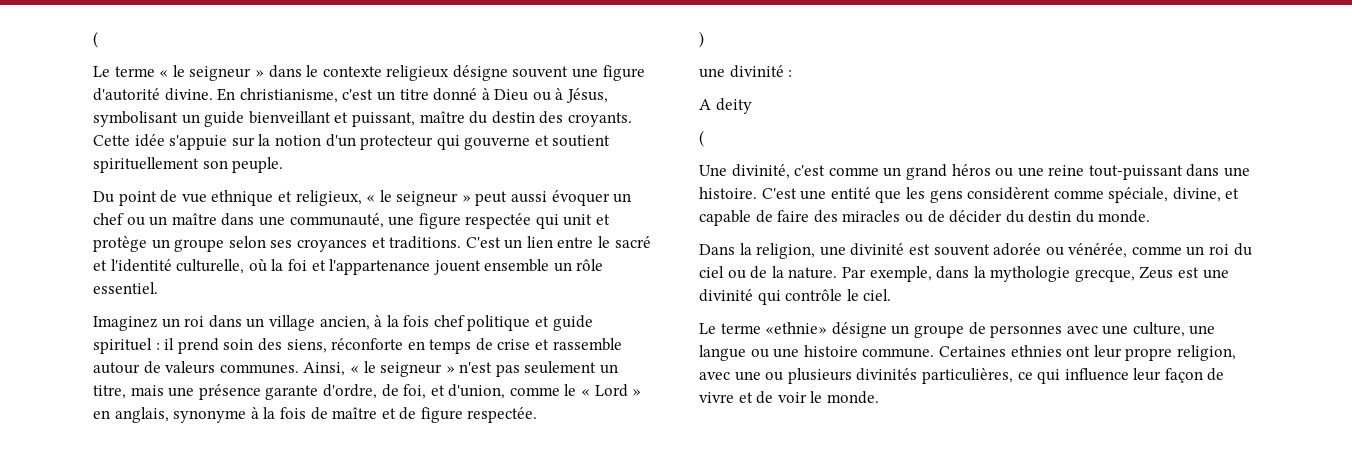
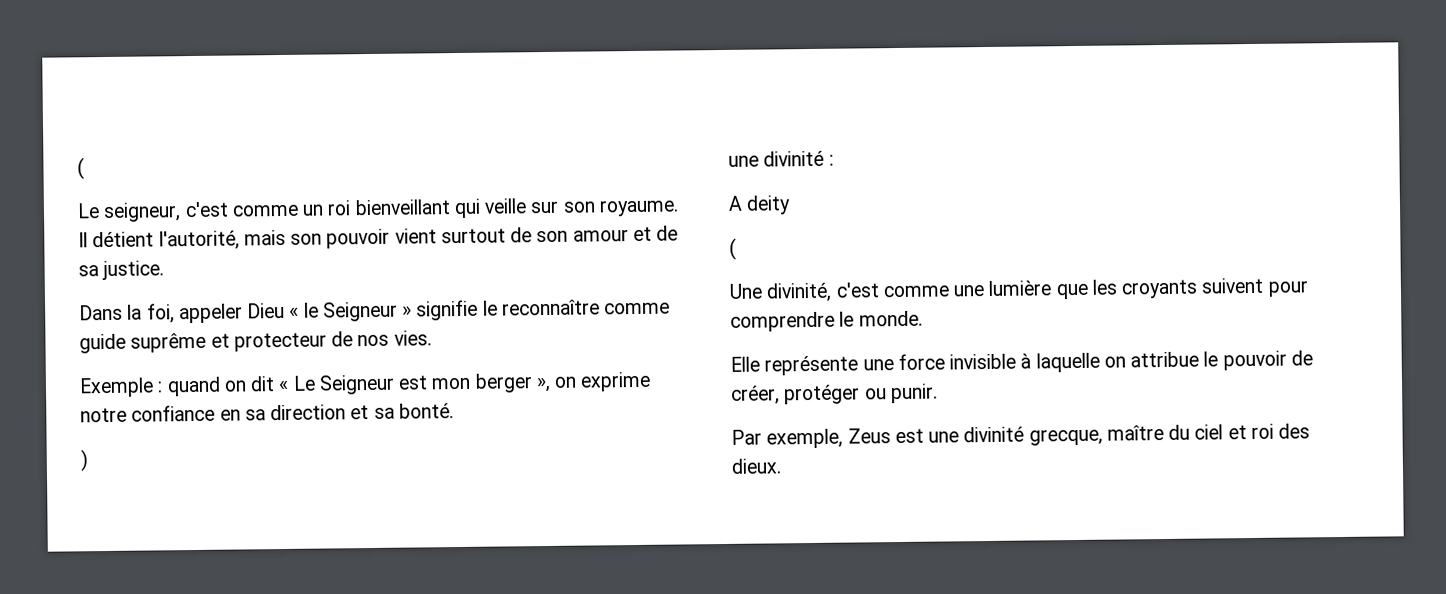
[114,65,645,81] [93,88,609,103] [93,111,632,127] [93,134,611,150] [93,157,284,173] [93,190,632,206] [93,213,611,229] [93,236,651,252] [93,258,604,275] [93,282,158,294] [93,315,593,331] [93,338,622,354] [93,361,619,377] [93,384,642,400] [93,407,538,423] terme « le seigneur » dans le contexte religieux désigne souvent une figure d'autorité divine. En christianisme, c'est un titre donné à Dieu ou à Jésus, symbolisant un guide bienveillant et puissant, maître du destin des croyants. Cette idée s'appuie sur la notion d'un protecteur qui gouverne et soutient spirituellement son peuple. // Du point de vue ethnique et religieux, « le seigneur » peut aussi évoquer un chef ou un maître dans une communauté, une figure respectée qui unit et protège un groupe selon ses croyances et traditions. C'est un lien entre le sacré et l'identité culturelle, où la foi et l'appartenance jouent ensemble un rôle essentiel. // Imaginez un roi dans un village ancien, à la fois chef politique et guide spirituel : il prend soin des siens, réconforte en temps de crise et rassemble autour de valeurs communes. Ainsi, « le seigneur » n'est pas seulement un titre, mais une présence garante d'ordre, de foi, et d'union, comme le « Lord » en anglais, synonyme à la fois de maître et de figure respectée. -> [103,198,679,223] [78,225,679,251] [78,260,165,281] [79,299,671,324] [79,330,432,354] [79,371,652,398] [80,403,454,423] seigneur, c'est comme un roi bienveillant qui veille sur son royaume. Il détient l'autorité, mais son pouvoir vient surtout de son amour et de sa justice. // Dans la foi, appeler Dieu « le Seigneur » signifie le reconnaître comme guide suprême et protecteur de nos vies. // Exemple : quand on dit « Le Seigneur est mon berger », on exprime notre confiance en sa direction et sa bonté.
[883,164,1251,180] [699,187,1240,203] [699,210,1151,226] [699,243,1252,259] [699,266,1229,282] [699,289,892,305] [699,322,1216,338] [699,345,1236,361] [699,368,1225,384] [699,391,879,404] un grand héros ou une reine tout-puissant dans une histoire. C'est une entité que les gens considèrent comme spéciale, divine, et capable de faire des miracles ou de décider du destin du monde. // Dans la religion, une divinité est souvent adorée ou vénérée, comme un roi du ciel ou de la nature. Par exemple, dans la mythologie grecque, Zeus est une divinité qui contrôle le ciel. // Le terme «ethnie» désigne un groupe de personnes avec une culture, une langue ou une histoire commune. Certaines ethnies ont leur propre religion, avec une ou plusieurs divinités particulières, ce qui influence leur façon de vivre et de voir le monde. -> [953,277,1309,300] [730,310,923,332] [730,350,1313,376] [731,383,938,405] [731,423,1311,449] [731,458,782,474] une lumière que les croyants suivent pour comprendre le monde. // Elle représente une force invisible à laquelle on attribue le pouvoir de créer, protéger ou punir. // Par exemple, Zeus est une divinité grecque, maître du ciel et roi des dieux.

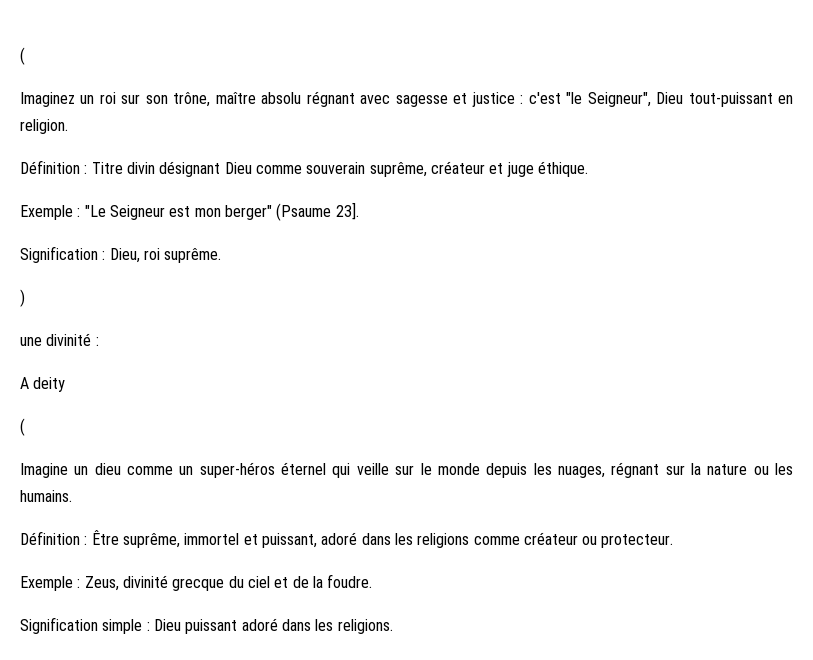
[77,157,85,180] [77,198,679,223] [78,225,679,251] [78,260,165,281] [79,299,671,324] [79,330,432,354] [79,371,652,398] [80,403,454,423] ( // Le seigneur, c'est comme un roi bienveillant qui veille sur son royaume. Il détient l'autorité, mais son pouvoir vient surtout de son amour et de sa justice. // Dans la foi, appeler Dieu « le Seigneur » signifie le reconnaître comme guide suprême et protecteur de nos vies. // Exemple : quand on dit « Le Seigneur est mon berger », on exprime notre confiance en sa direction et sa bonté. -> [20,47,25,65] [20,91,794,107] [20,119,68,134] [20,160,588,177] [20,202,359,221] [20,246,222,263] ( // Imaginez un roi sur son trône, maître absolu régnant avec sagesse et justice : c'est "le Seigneur", Dieu tout-puissant en religion. // Définition : Titre divin désignant Dieu comme souverain suprême, créateur et juge éthique. // Exemple : "Le Seigneur est mon berger" (Psaume 23]. // Signification : Dieu, roi suprême.
[729,277,1309,303] [730,310,923,332] [730,350,1313,376] [731,383,938,405] [731,423,1311,449] [731,458,782,474] Une divinité, c'est comme une lumière que les croyants suivent pour comprendre le monde. // Elle représente une force invisible à laquelle on attribue le pouvoir de créer, protéger ou punir. // Par exemple, Zeus est une divinité grecque, maître du ciel et roi des dieux. -> [20,462,794,478] [20,490,72,502] [20,530,674,548] [20,574,373,591] [20,617,393,634] Imagine un dieu comme un super-héros éternel qui veille sur le monde depuis les nuages, régnant sur la nature ou les humains. // Définition : Être suprême, immortel et puissant, adoré dans les religions comme créateur ou protecteur. // Exemple : Zeus, divinité grecque du ciel et de la foudre. // Signification simple : Dieu puissant adoré dans les religions.

